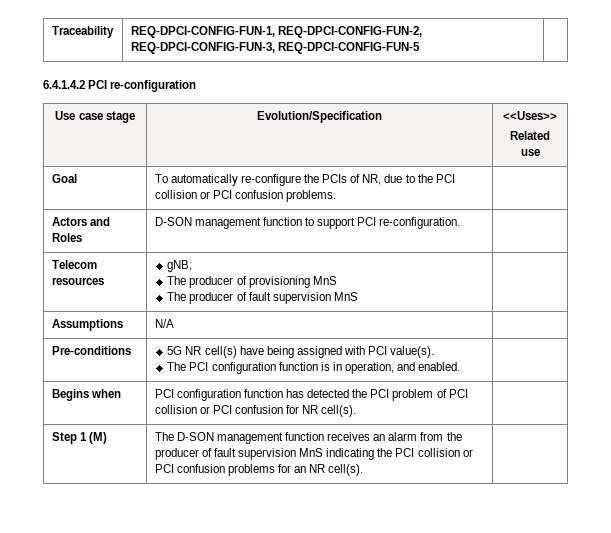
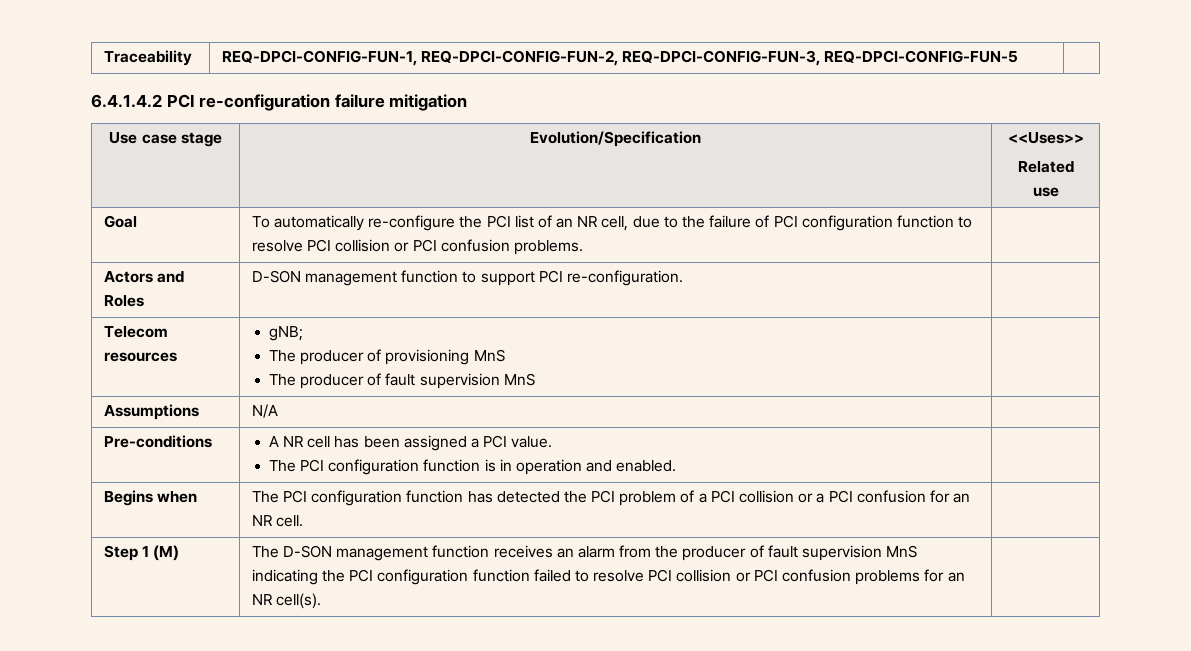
(197, 86) none -> [334,94,468,111] failure mitigation
[322,174,433,185] PCIs of NR, due to the -> [486,215,973,231] [251,240,303,252] PCI list of an NR cell, due to the failure of PCI configuration function to resolve
[167,346,435,358] 5G NR cell(s) have being assigned with PCI value(s). -> [268,435,553,451] A NR cell has been assigned a PCI value.
[344,362,394,374] operation, -> [515,459,582,475] operation
(121, 393) none -> [251,491,279,503] The
[448,389,468,398] [154,405,210,414] PCI collision or -> [698,490,825,503] a PCI collision or a
[302,405,357,417] NR cell(s). -> [953,493,971,503] [251,515,303,527] an NR cell.
(415, 452) none -> [377,569,673,585] configuration function failed to resolve PCI

